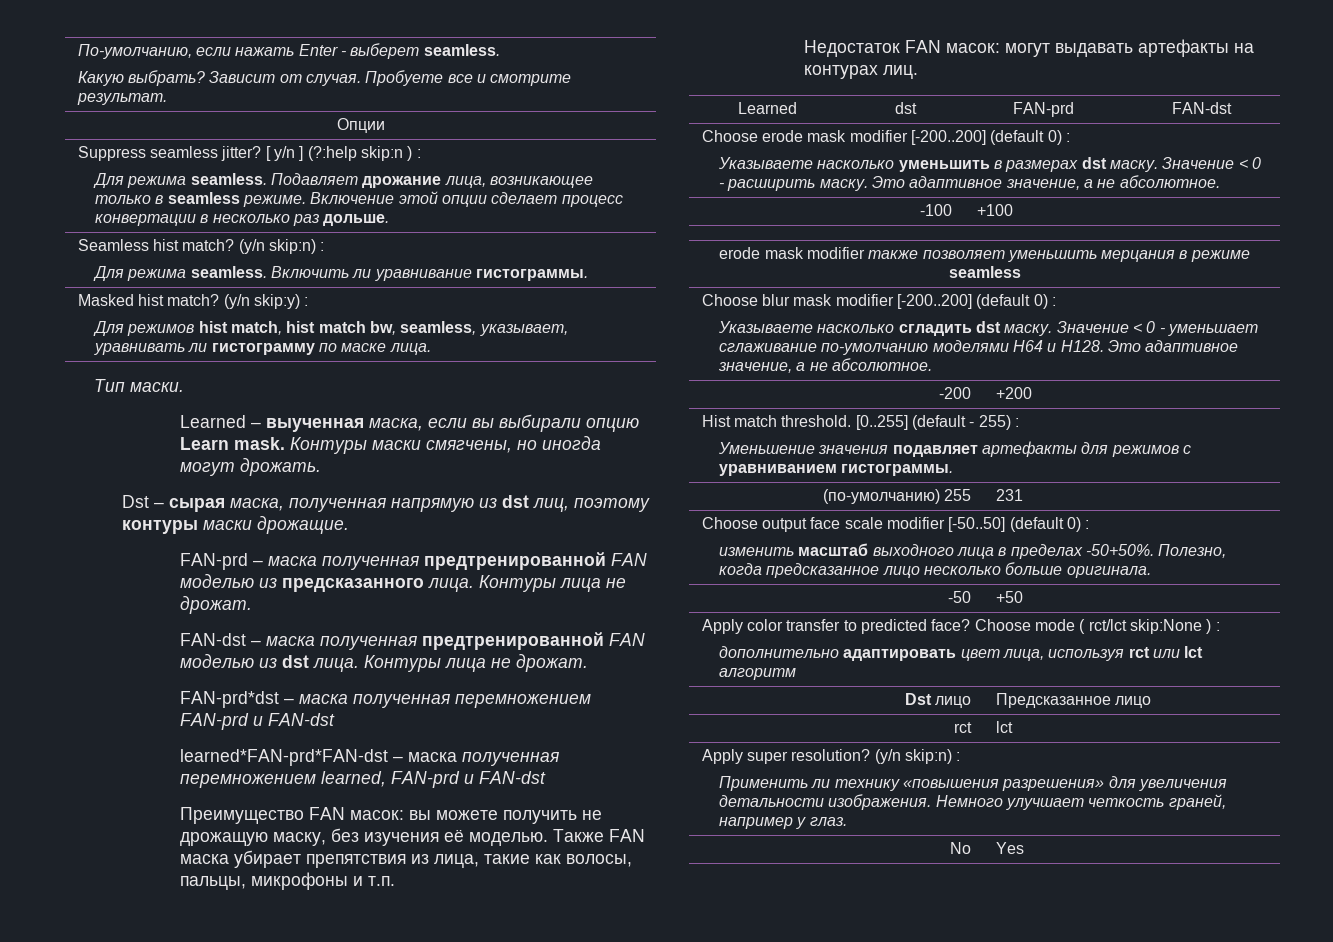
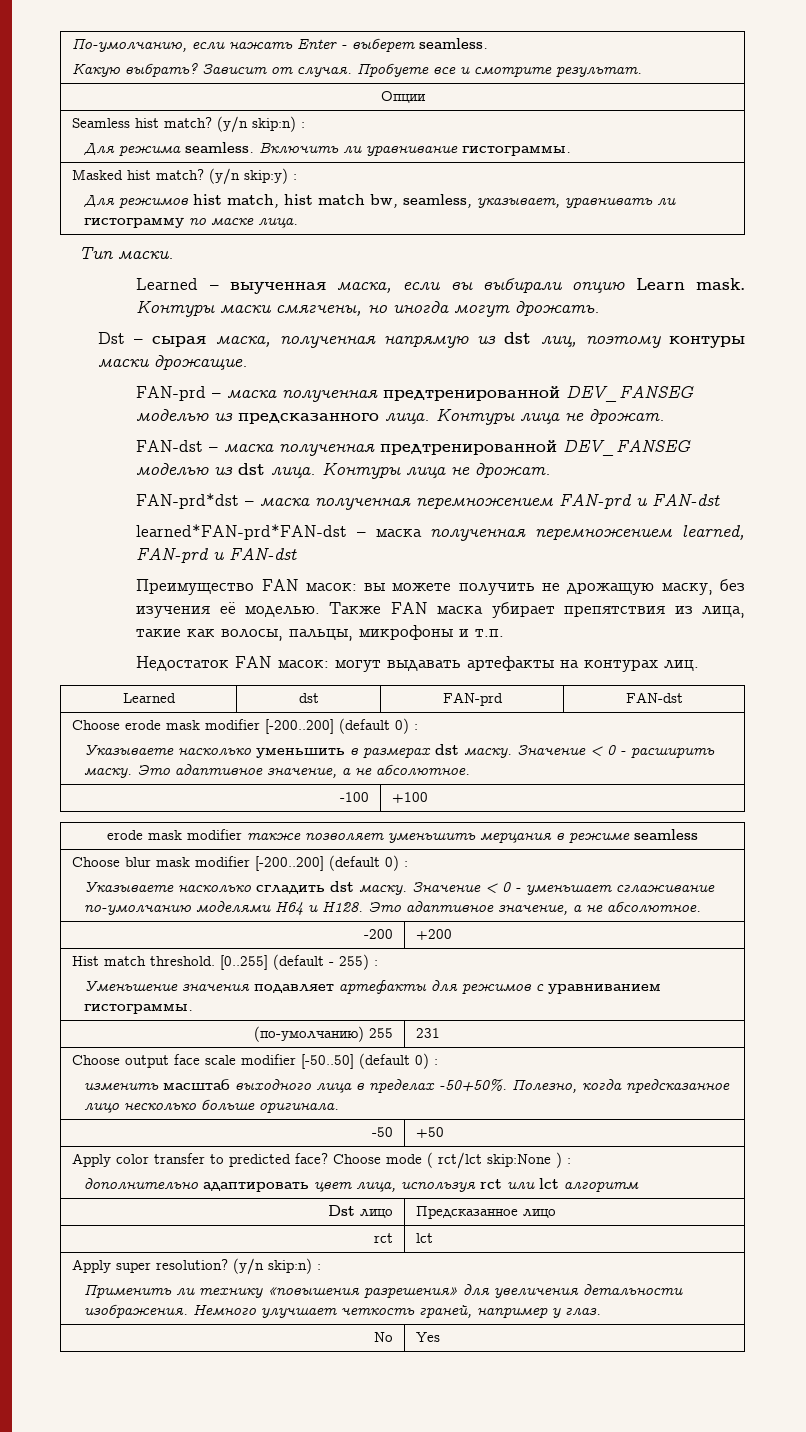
[77,146,421,161] [93,173,593,188] [95,191,623,207] [95,214,390,226] // Suppress seamless jitter? [ y/n ] (?:help skip:n ) : // Для режима seamless. Подавляет дрожание лица, возникающее только в seamless режиме. Включение этой опции сделает процесс конвертации в несколько раз дольше. -> (426, 97) none
[610,553,647,566] FAN -> [566,385,695,402] DEV_FANSEG
[608,633,645,646] FAN -> [563,439,692,456] DEV_FANSEG

